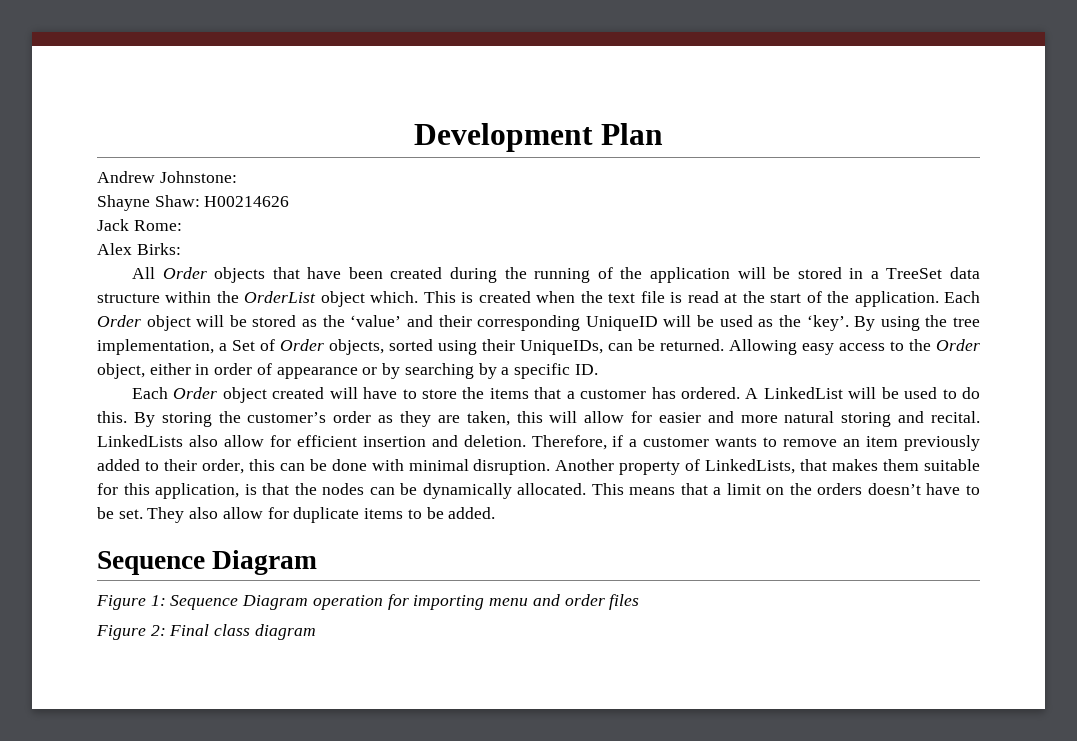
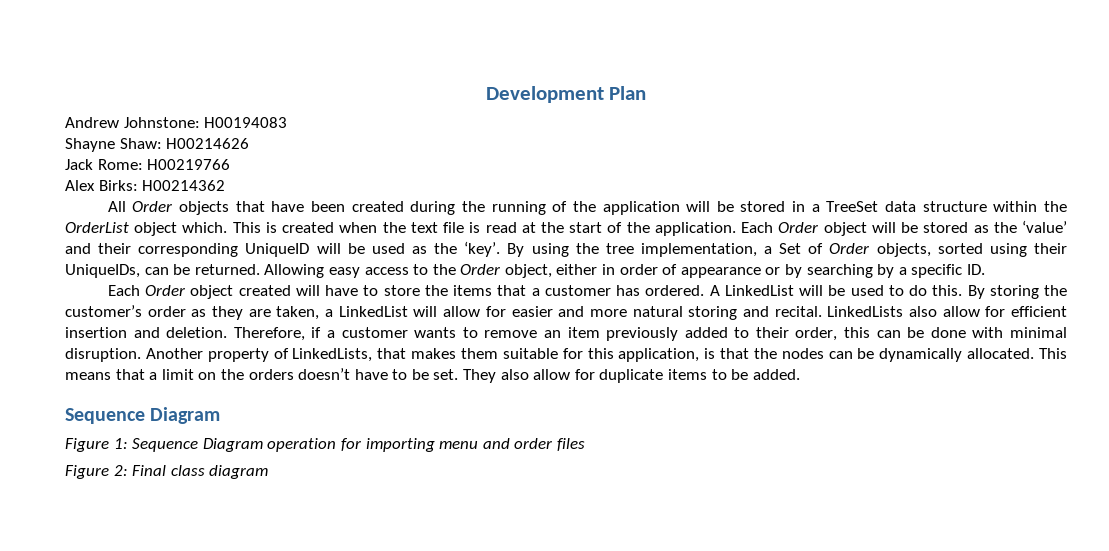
(237, 177) none -> [204,117,288,128] H00194083
(182, 225) none -> [147,159,231,170] H00219766
(181, 249) none -> [142,180,226,191] H00214362
[516,411,543,423] this -> [325,306,408,317] a LinkedList

